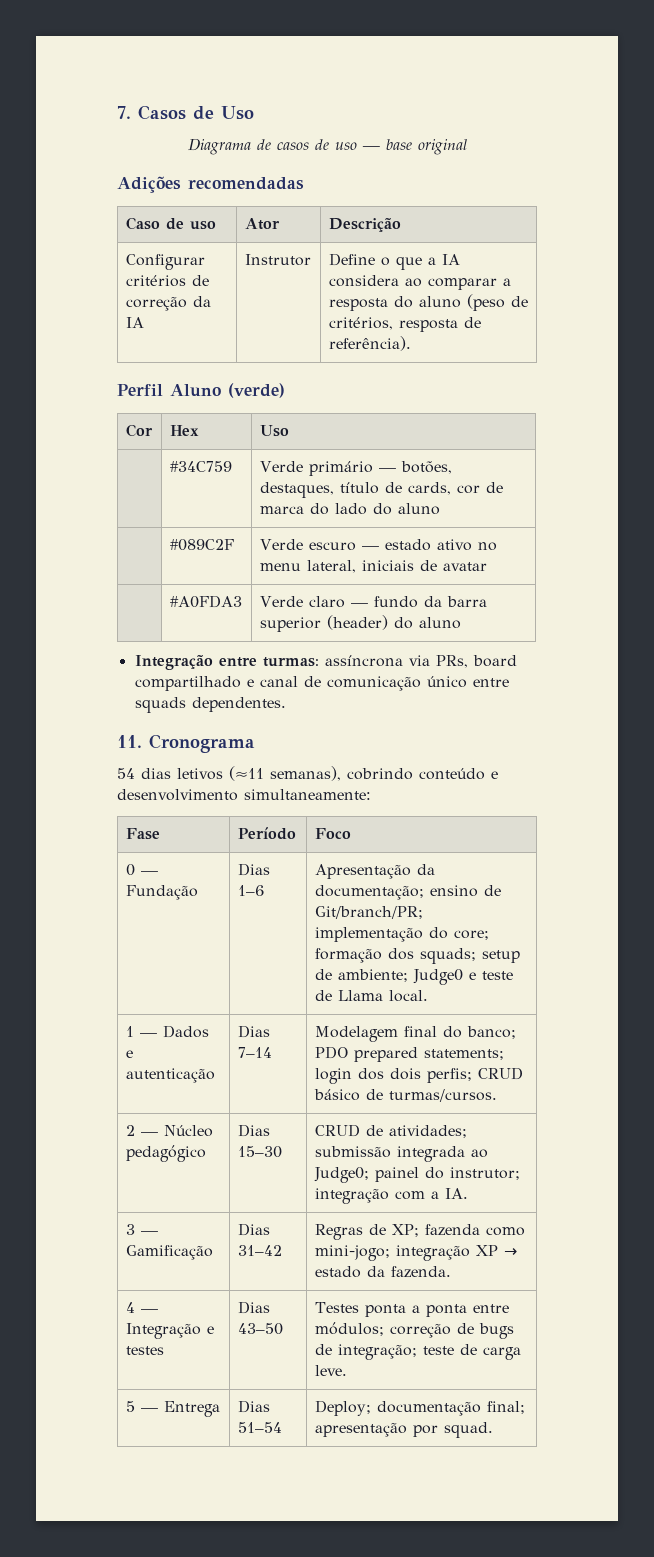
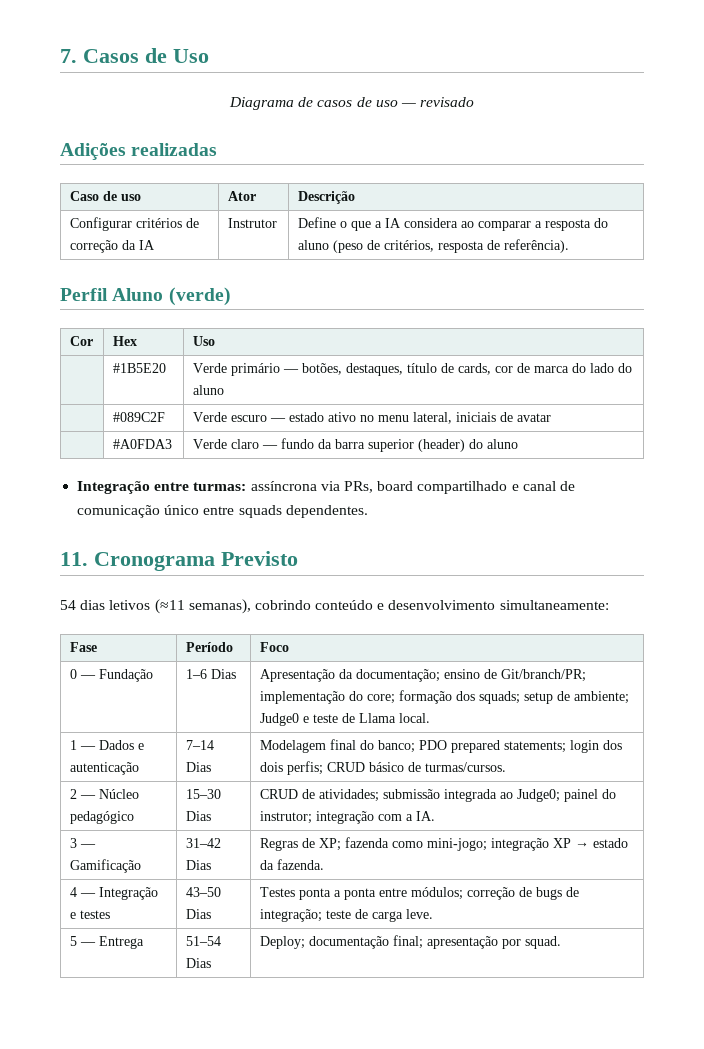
[385,139,467,155] base original -> [420,97,475,107] revisado
[188,177,304,190] recomendadas -> [131,143,218,156] realizadas
[169,461,232,472] #34C759 -> [112,363,166,373] #1B5E20
(255, 743) none -> [221,551,298,566] Previsto
[237,863,270,876] [237,885,264,896] Dias 1–6 -> [185,669,236,679] 1–6 Dias
[237,1025,270,1038] [237,1047,272,1058] Dias 7–14 -> [185,740,214,750] [185,762,211,772] 7–14 Dias
[237,1124,270,1137] [237,1146,282,1158] Dias 15–30 -> [185,789,221,799] [185,811,211,821] 15–30 Dias
[237,1223,270,1236] [237,1245,282,1256] Dias 31–42 -> [185,838,221,848] [185,860,211,870] 31–42 Dias
[237,1301,270,1314] [237,1323,283,1335] Dias 43–50 -> [185,887,221,897] [185,909,211,919] 43–50 Dias
[237,1400,270,1413] [237,1422,282,1433] Dias 51–54 -> [185,936,221,946] [185,958,211,968] 51–54 Dias

